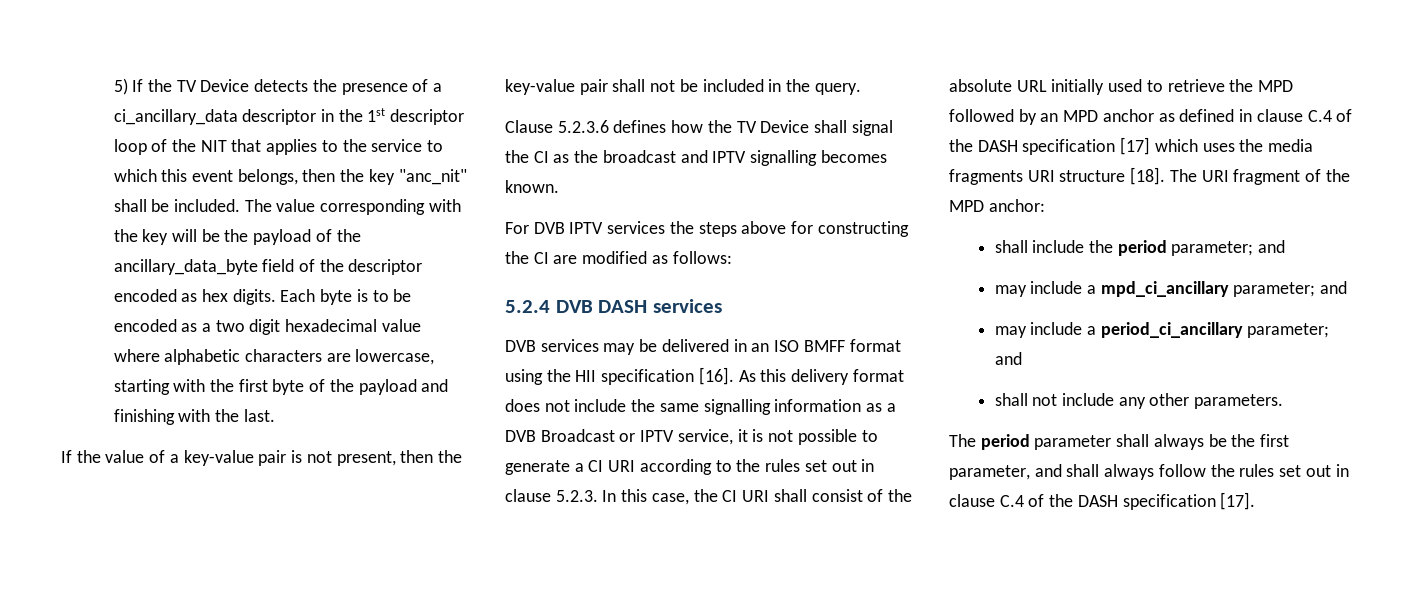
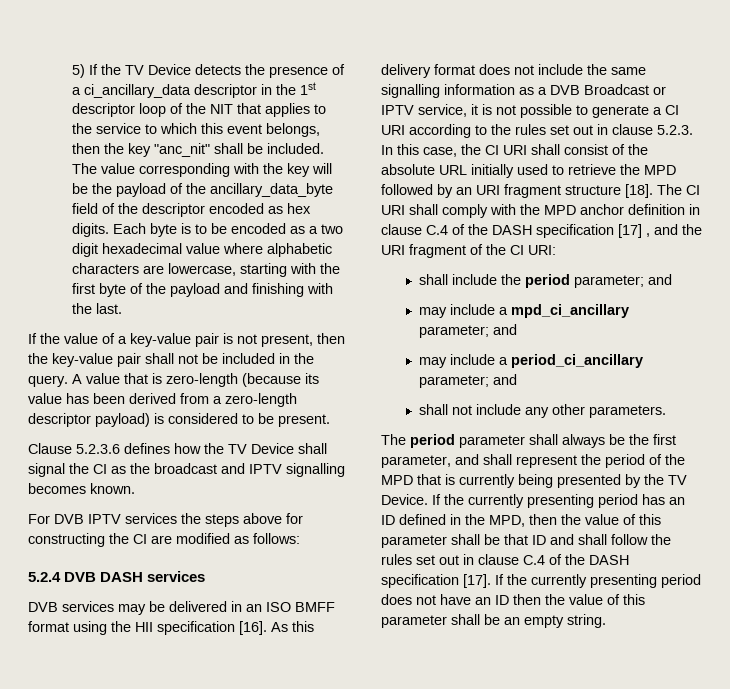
(861, 89) none -> [72,373,319,387] [28,393,297,407] [28,413,330,427] A value that is zero-length (because its value has been derived from a zero-length descriptor payload) is considered to be present.
[1063,109,1235,122] MPD anchor as defined -> [476,184,700,198] [381,204,685,218] URI fragment structure [18]. The CI URI shall comply with the MPD anchor definition
[1154,139,1314,152] [949,167,1197,185] which uses the media fragments URI structure [18]. The -> [646,224,702,237] , and the
[949,199,1045,212] MPD anchor: -> [510,245,556,255] CI URI:
[1104,464,1155,480] always -> [516,454,685,468] [381,474,687,488] [381,494,685,508] [381,514,661,527] [381,534,607,548] represent the period of the MPD that is currently being presented by the TV Device. If the currently presenting period has an ID defined in the MPD, then the value of this parameter shall be that ID and shall
(1256, 501) none -> [495,574,701,588] [381,594,645,605] [381,614,606,628] If the currently presenting period does not have an ID then the value of this parameter shall be an empty string.

